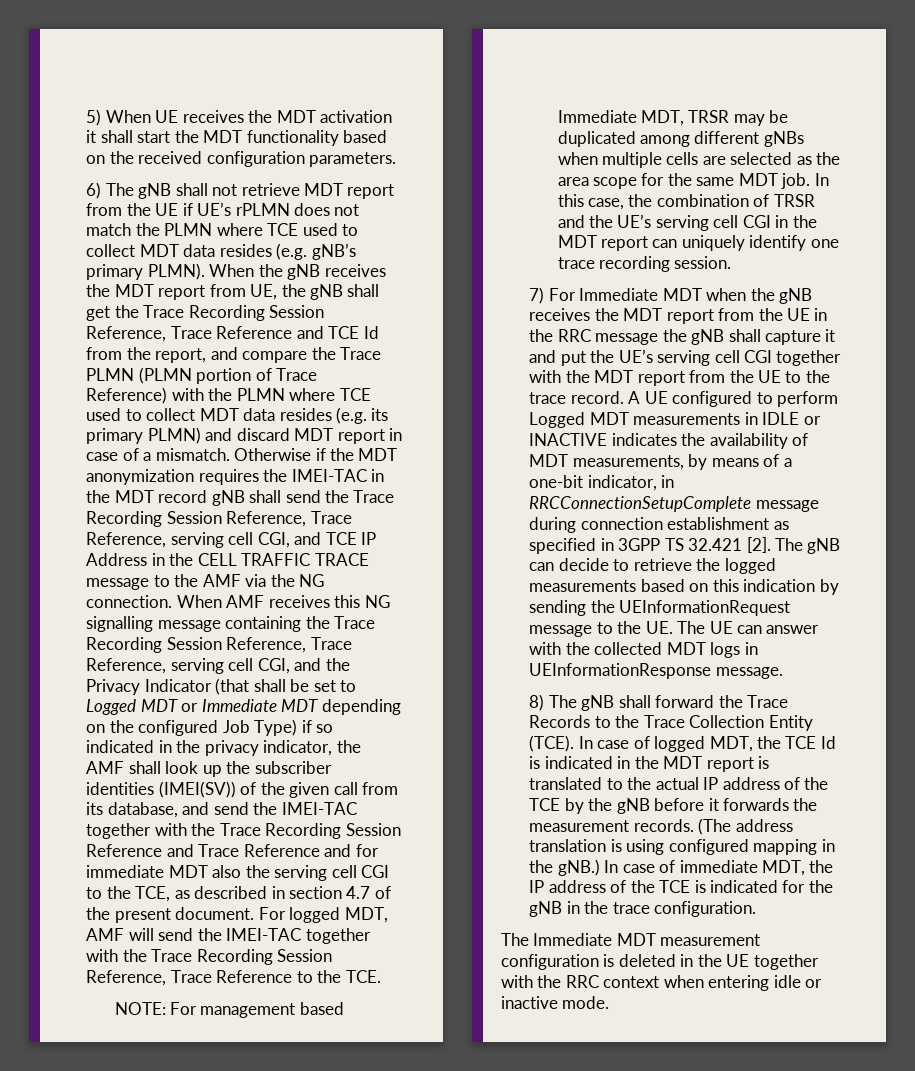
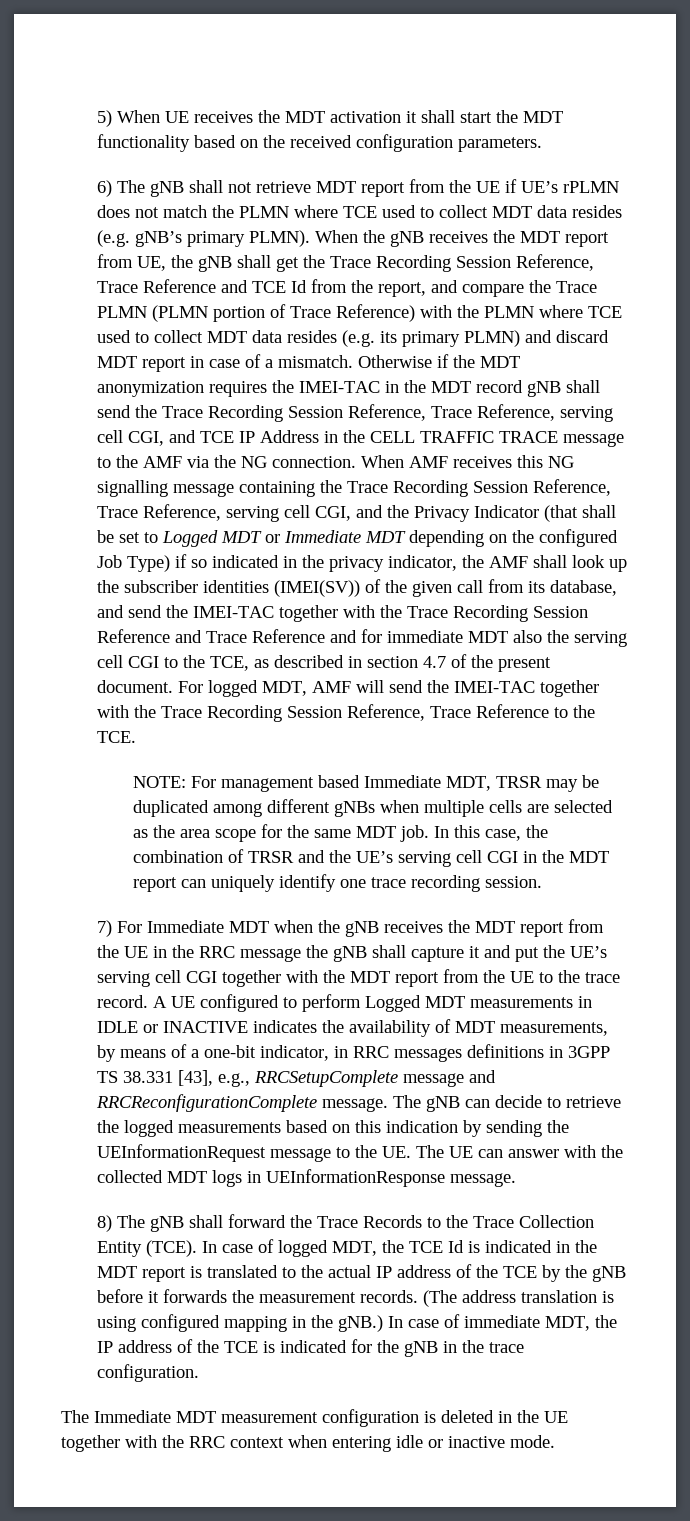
[529,496,819,512] [529,517,789,533] [529,537,771,554] RRCConnectionSetupComplete message during connection establishment as specified in 3GPP TS 32.421 [2]. -> [352,1044,610,1062] [96,1070,496,1087] [95,1094,388,1112] RRC messages definitions in 3GPP TS 38.331 [43], e.g., RRCSetupComplete message and RRCReconfigurationComplete message.

